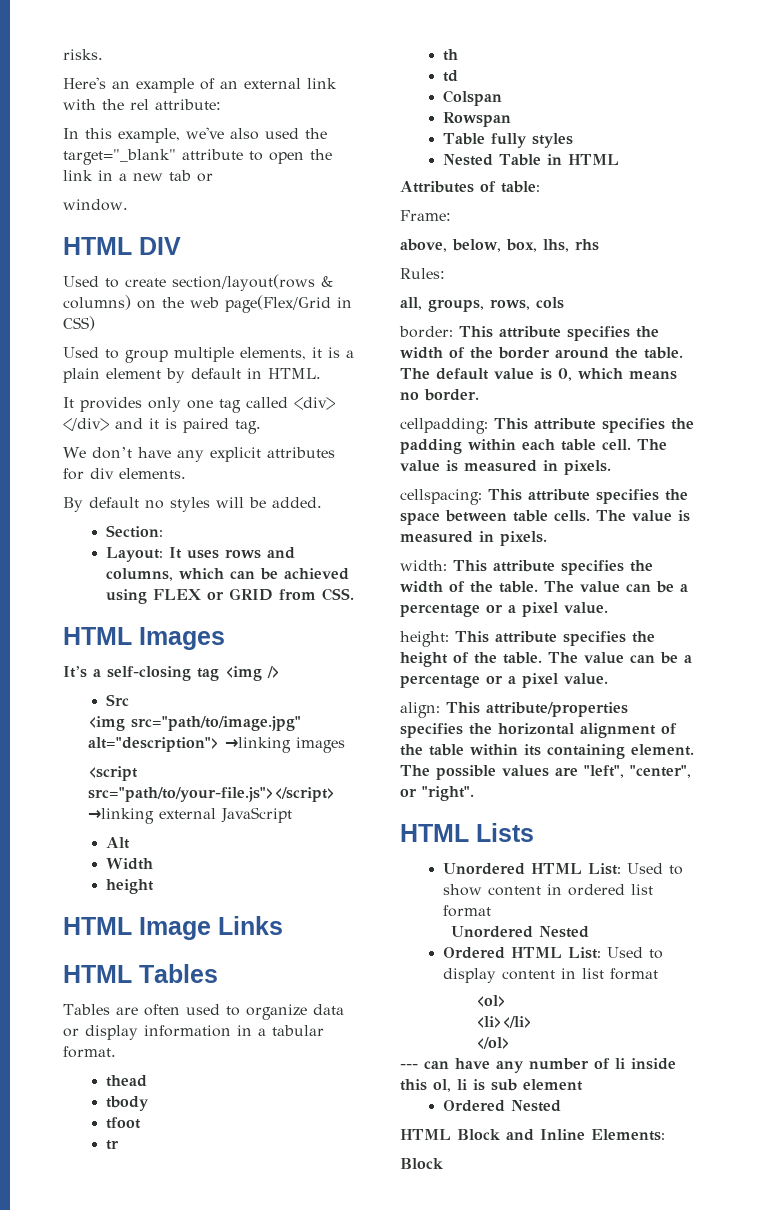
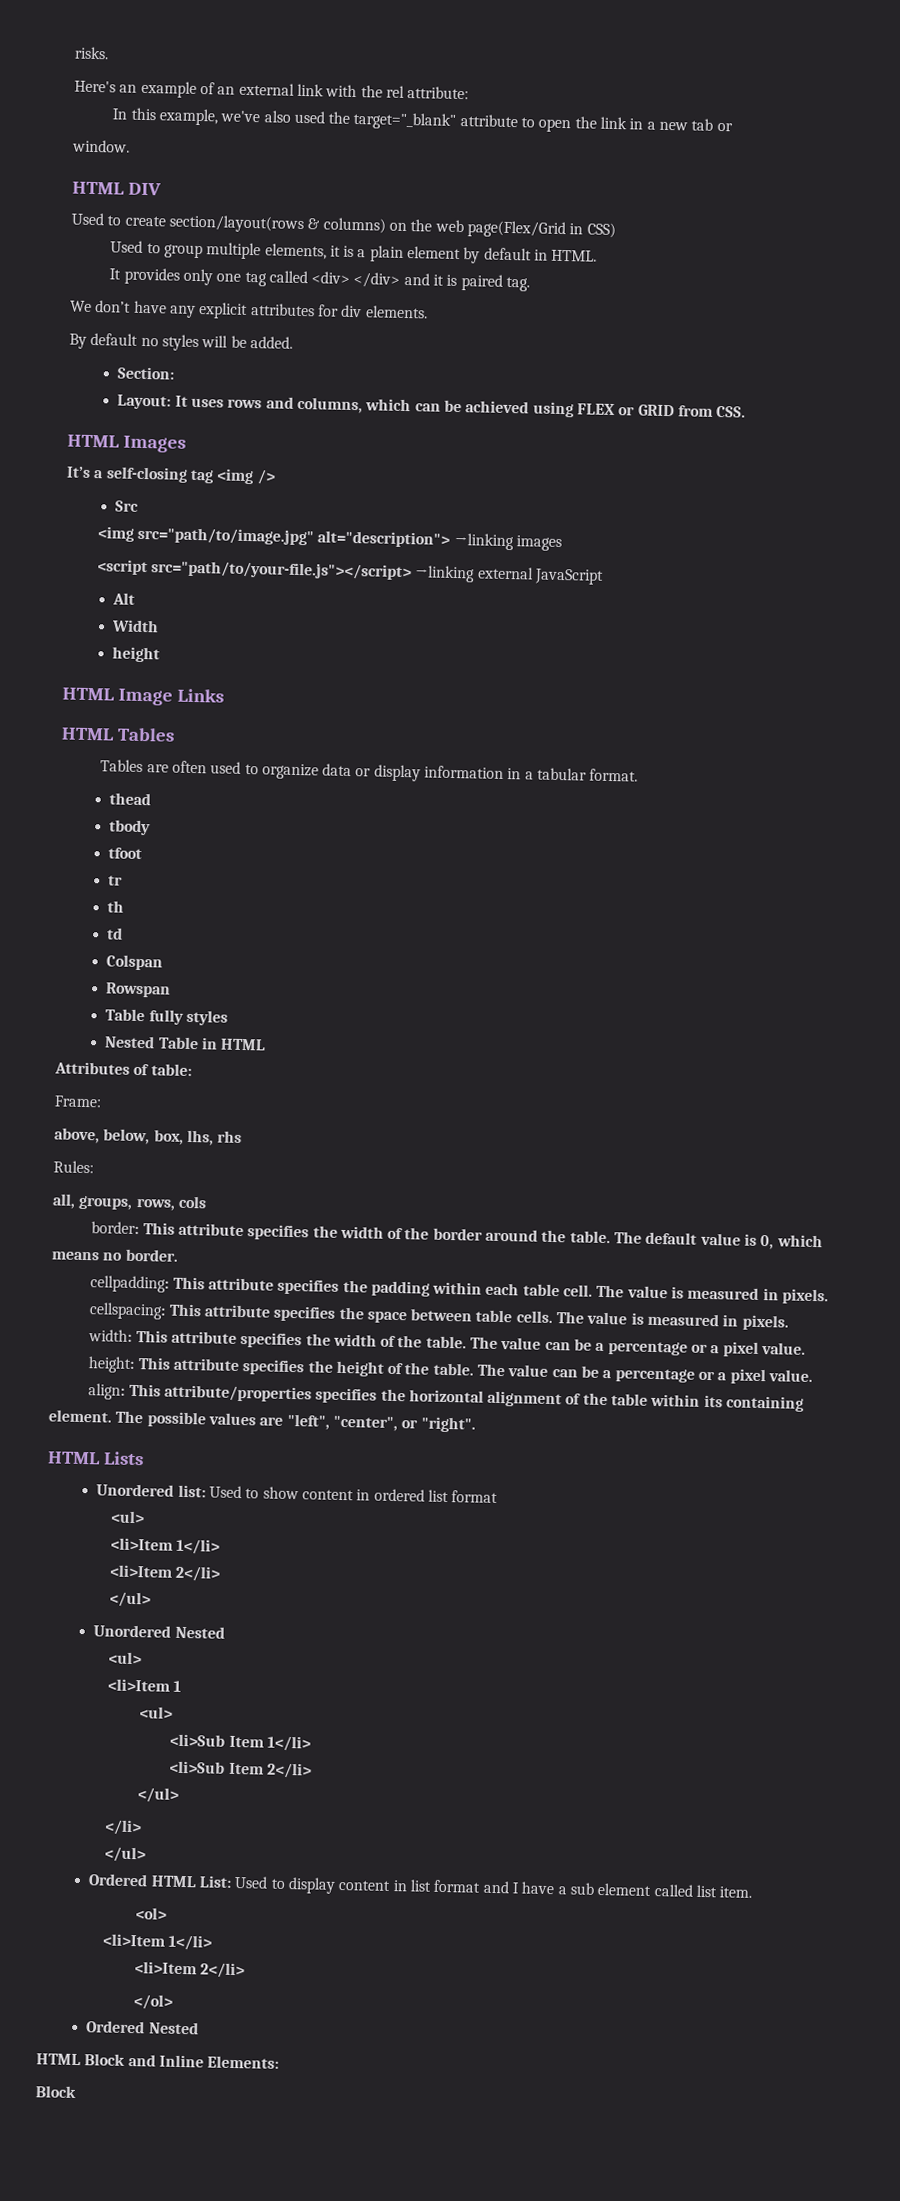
[530,863,621,875] HTML List: -> [177,1484,206,1498] list:
[450,926,589,938] Unordered Nested -> [109,1510,145,1524] [109,1537,221,1555] [108,1564,222,1582] [108,1591,151,1608] [93,1624,225,1639] [107,1651,142,1665] [106,1678,182,1692] [138,1706,173,1719] [169,1733,312,1752] [169,1760,313,1779] [136,1787,179,1803] [103,1819,142,1836] [103,1846,146,1863] <ul> // <li>Item 1</li> // <li>Item 2</li> // </ul> // Unordered Nested // <ul> // <li>Item 1 // <ul> // <li>Sub Item 1</li> // <li>Sub Item 2</li> // </ul> // </li> // </ul>
[476,995,507,1007] [476,1016,533,1028] [476,1037,511,1049] [400,1058,676,1073] [400,1079,583,1092] // <ol> // <li></li> // </ol> // --- can have any number of li inside this ol, li is sub element -> [482,1880,753,1898] [134,1907,167,1920] [101,1933,213,1951] [133,1961,245,1979] [132,1994,173,2010] and I have a sub element called list item. // <ol> // <li>Item 1</li> // <li>Item 2</li> // </ol>

